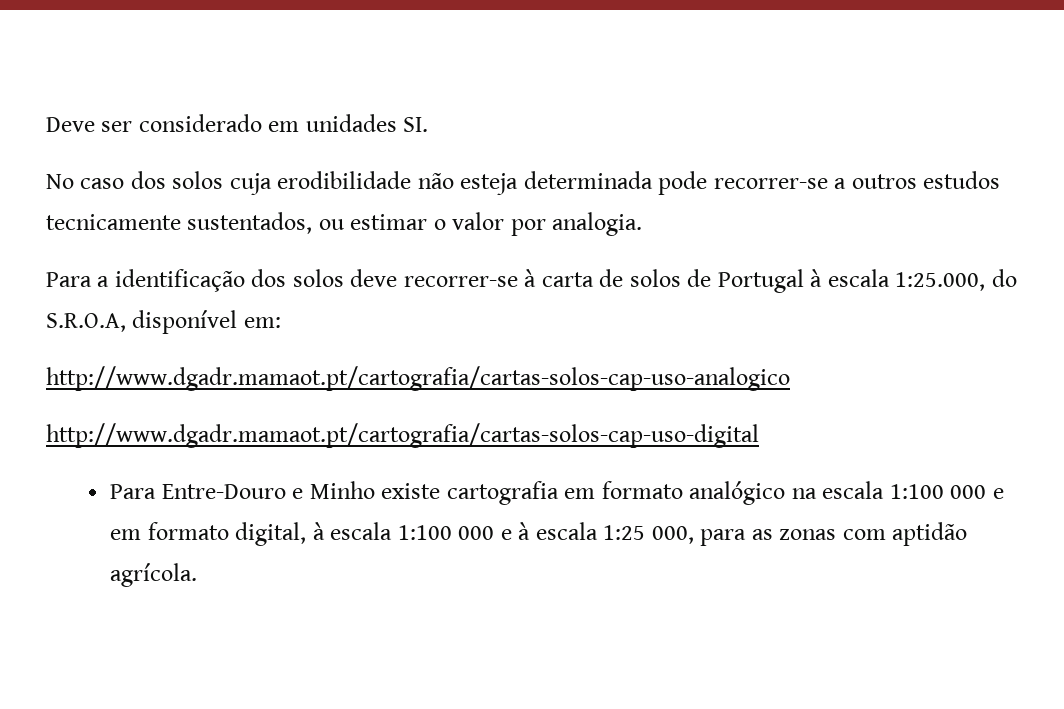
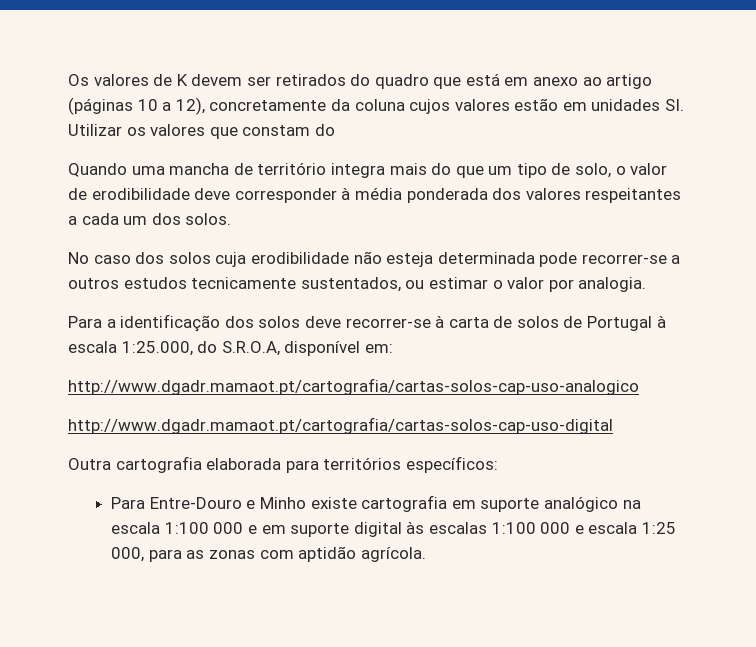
[46,114,429,132] Deve ser considerado em unidades SI. -> [68,73,653,89] [68,97,685,115] [68,124,335,139] [68,162,668,178] [68,187,682,203] [68,213,232,225] Os valores de K devem ser retirados do quadro que está em anexo ao artigo (páginas 10 a 12), concretamente da coluna cujos valores estão em unidades SI. Utilizar os valores que constam do // Quando uma mancha de território integra mais do que um tipo de solo, o valor de erodibilidade deve corresponder à média ponderada dos valores respeitantes a cada um dos solos.
(759, 435) none -> [68,456,498,473] // Outra cartografia elaborada para territórios específicos:
[601,481,683,499] formato -> [480,498,540,512] suporte
[147,522,531,546] formato digital, à escala 1:100 000 e à -> [290,521,584,537] suporte digital às escalas 1:100 000 e

